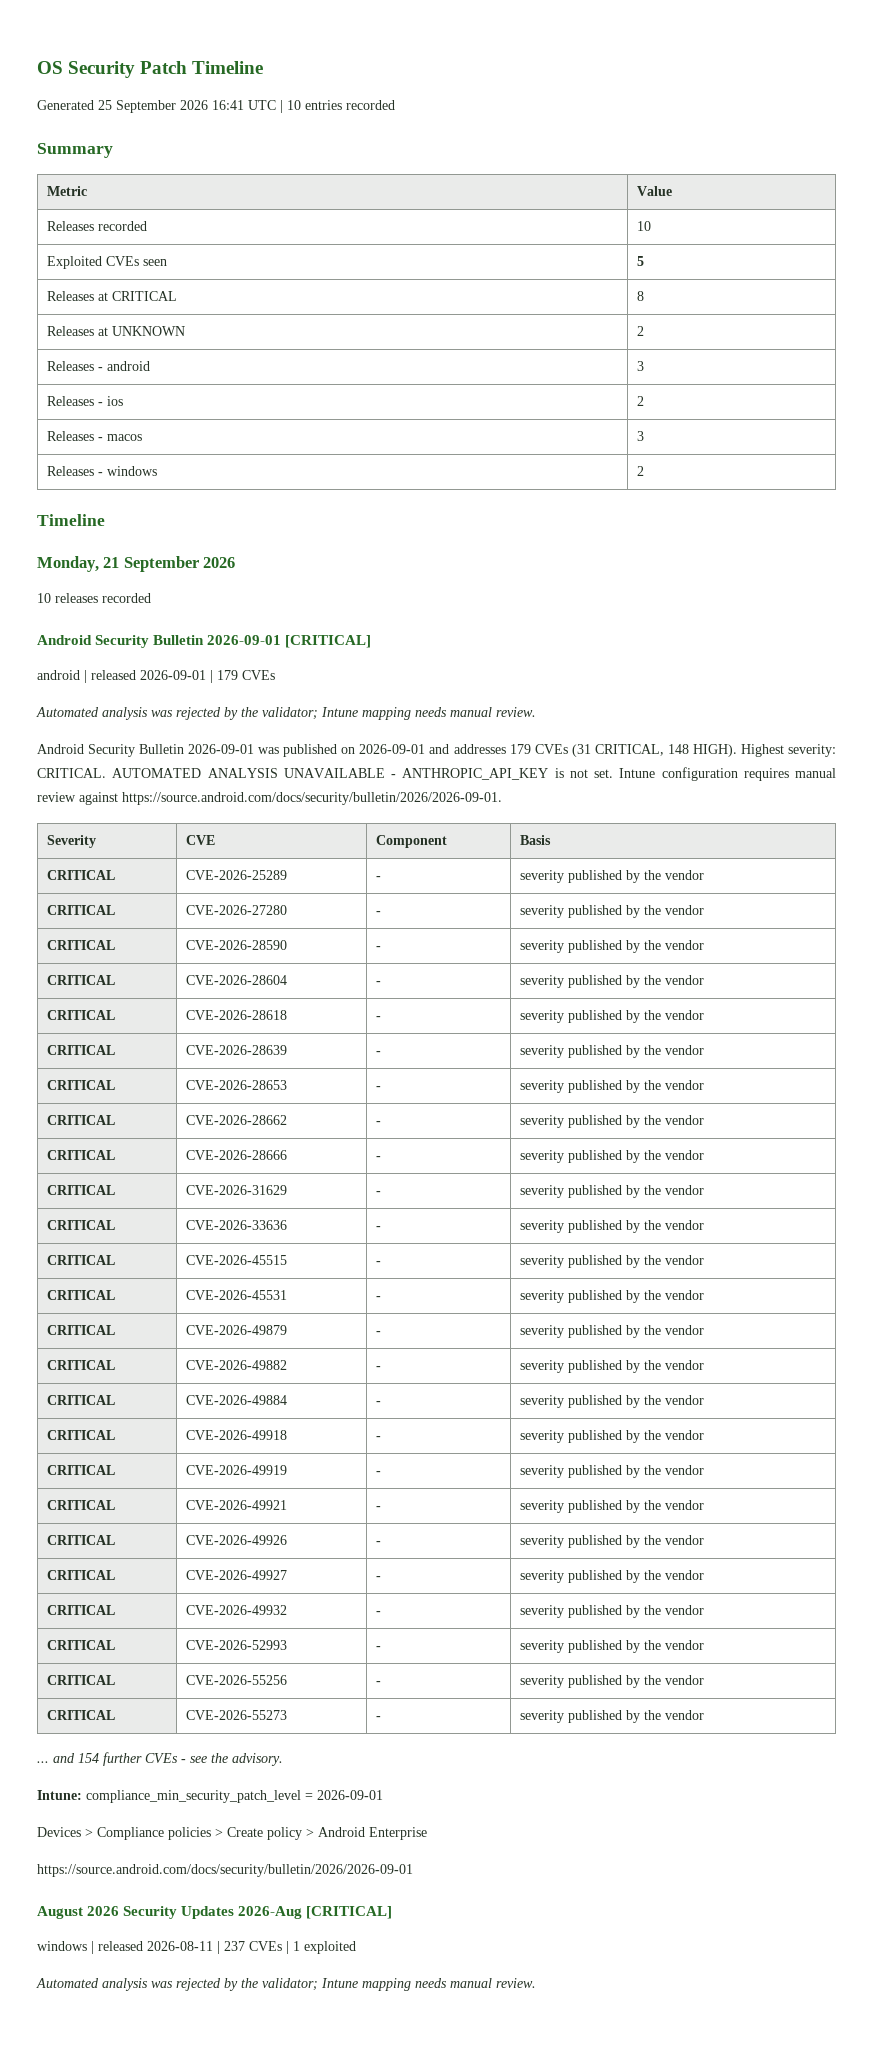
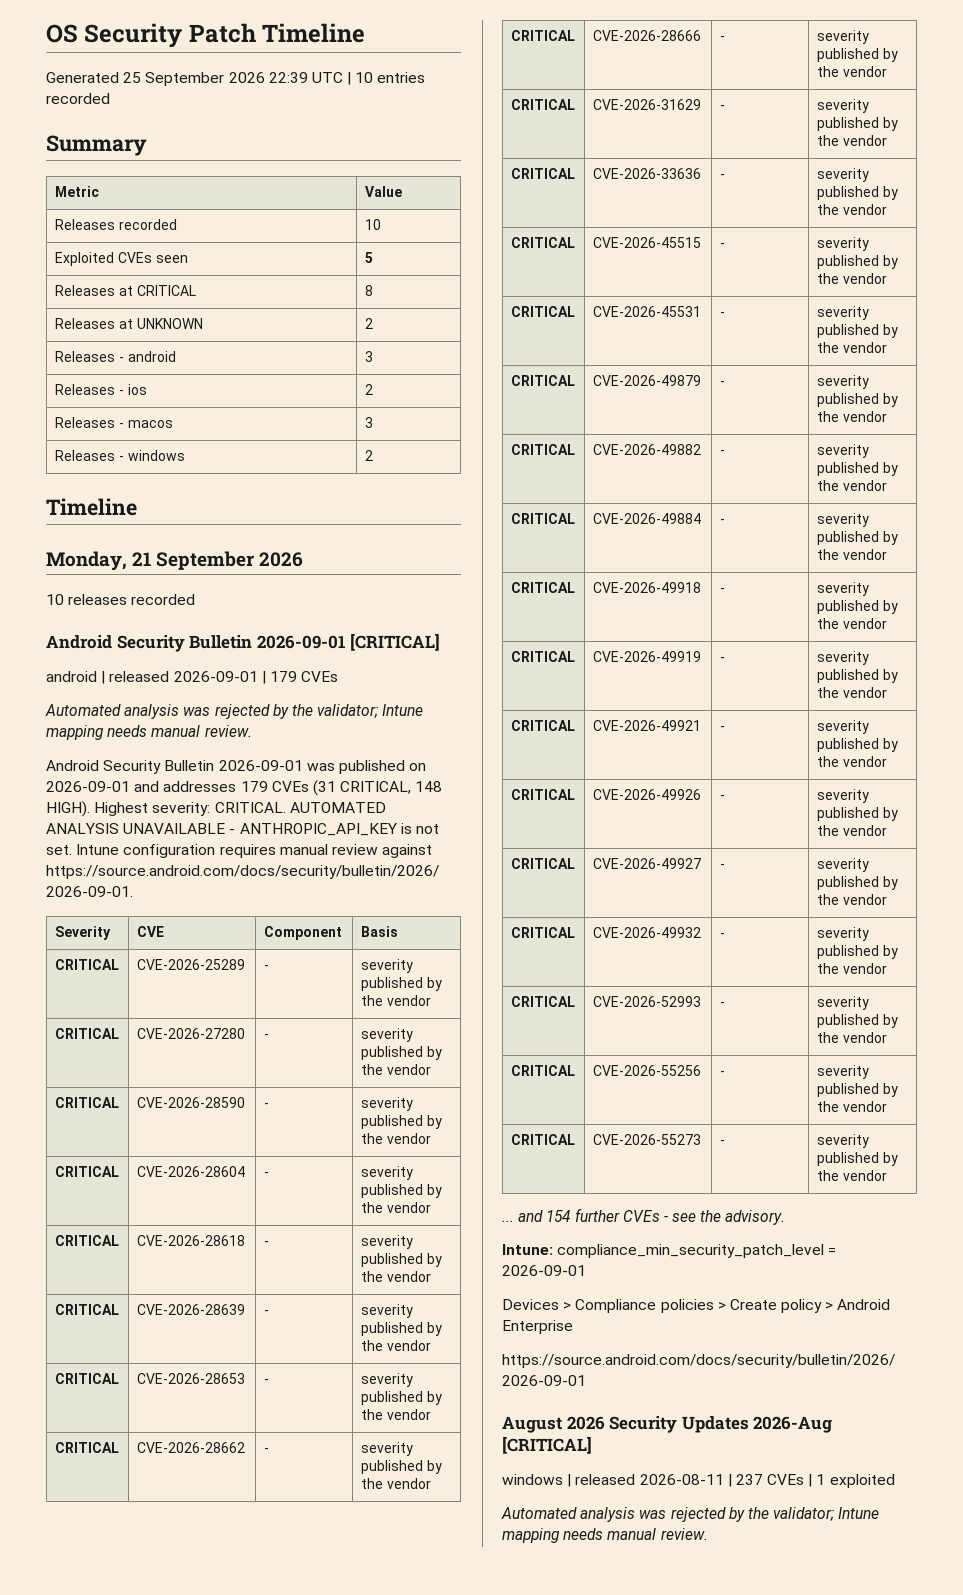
[212,100,244,110] 16:41 -> [268,72,308,83] 22:39

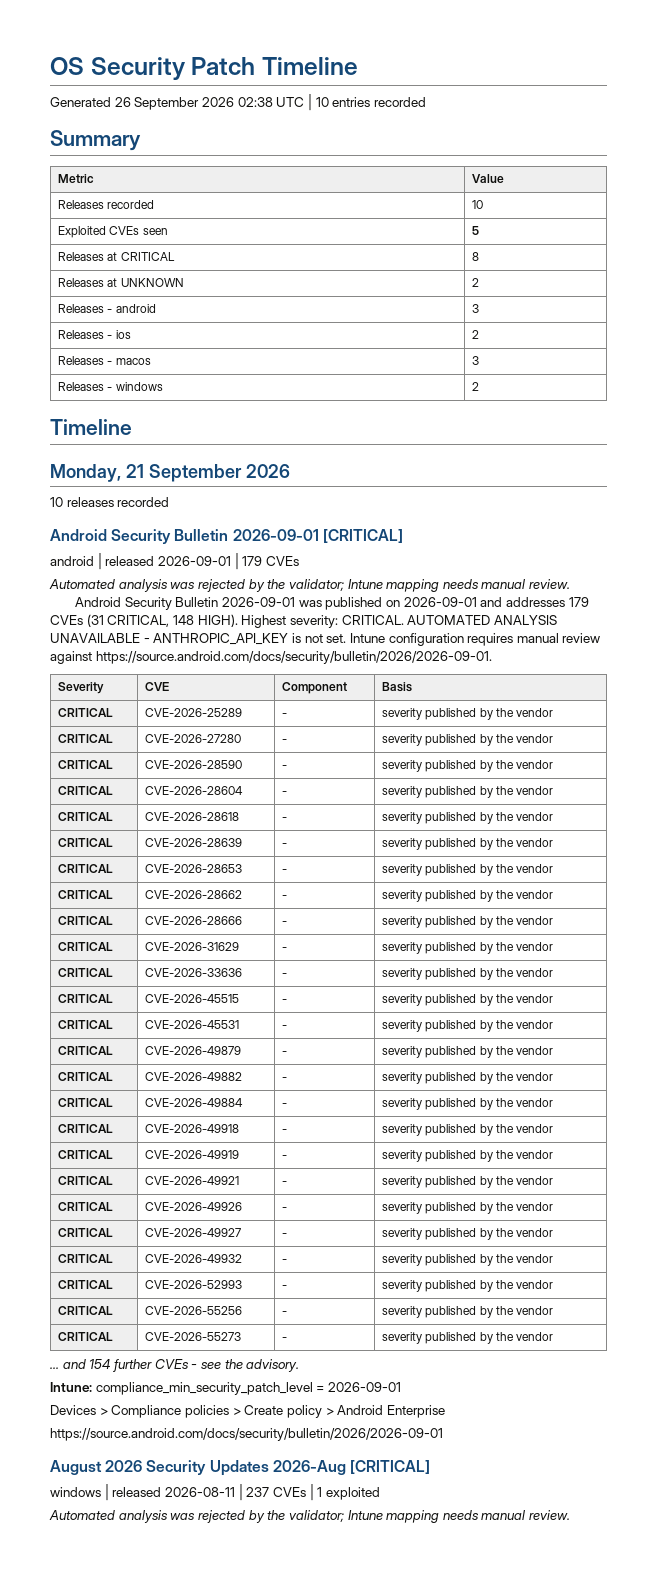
[123,72,308,86] 25 September 2026 22:39 -> [114,97,273,110] 26 September 2026 02:38

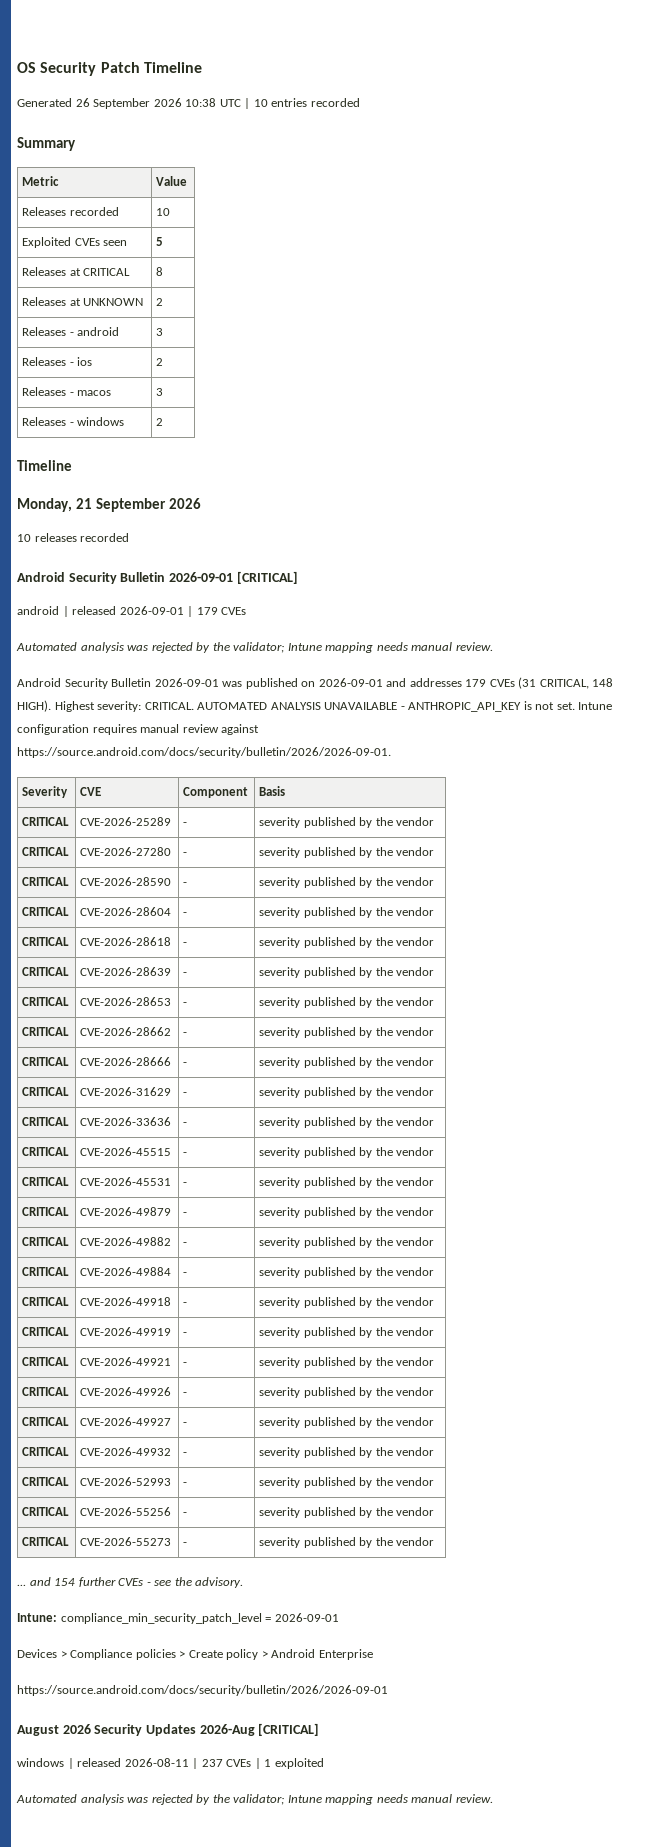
[237,97,273,107] 02:38 -> [185,98,217,107] 10:38

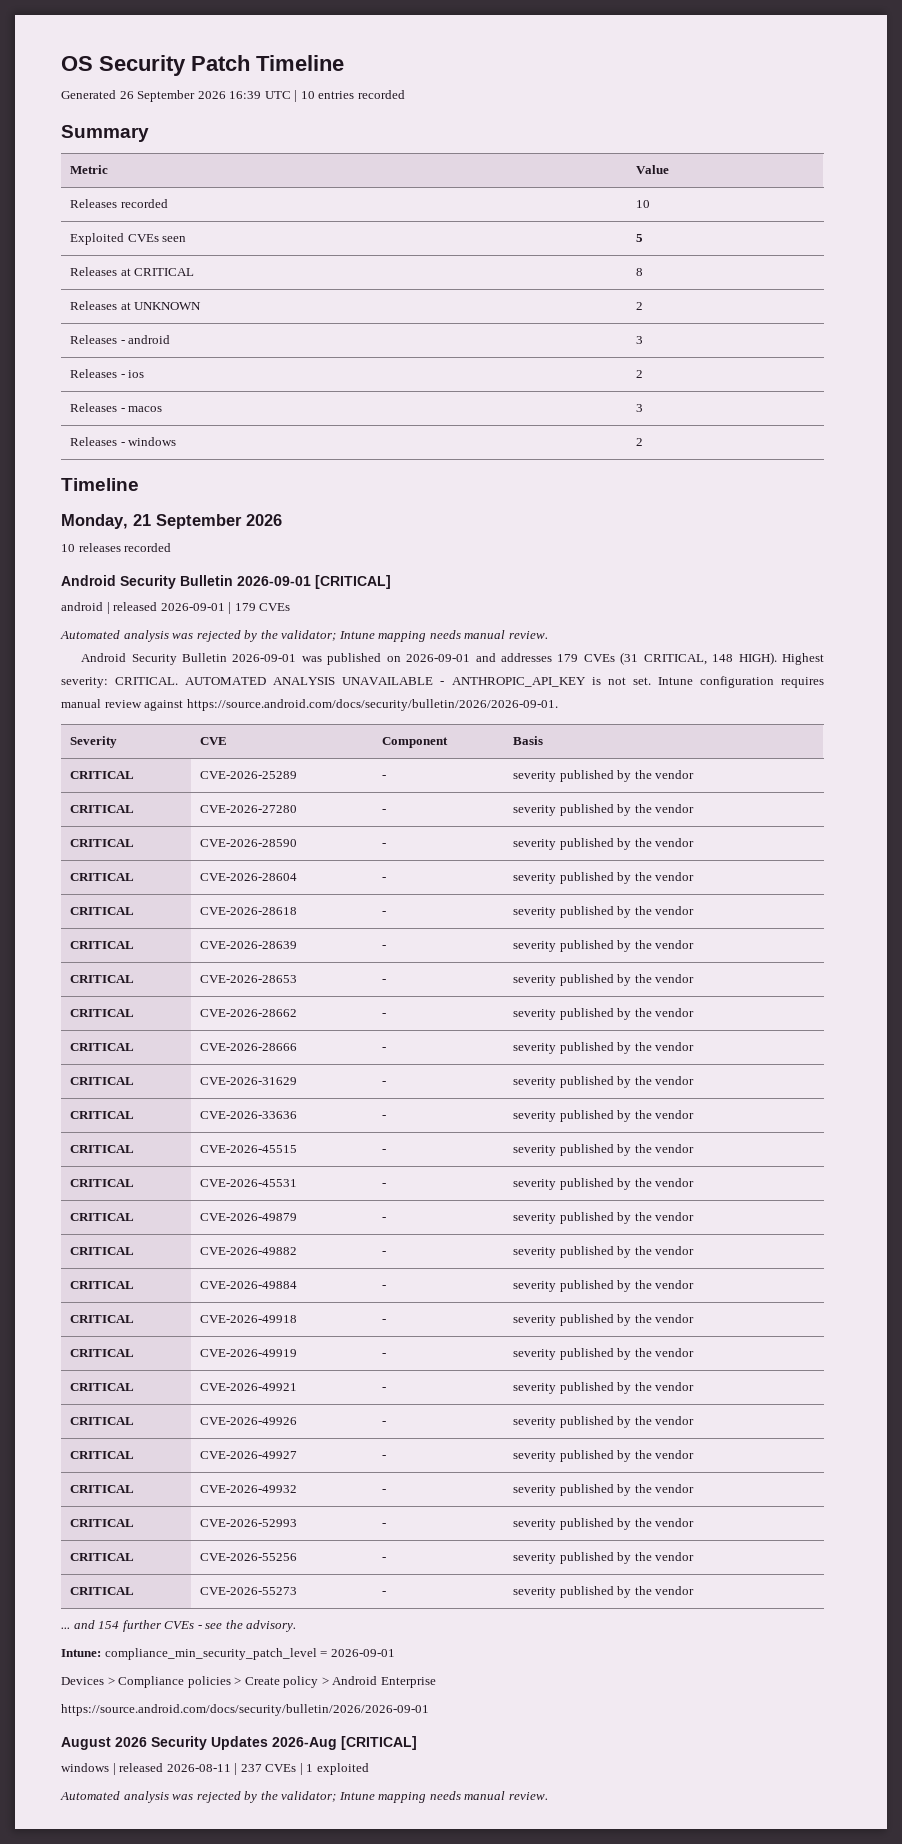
[185,98,217,107] 10:38 -> [229,91,262,99] 16:39

